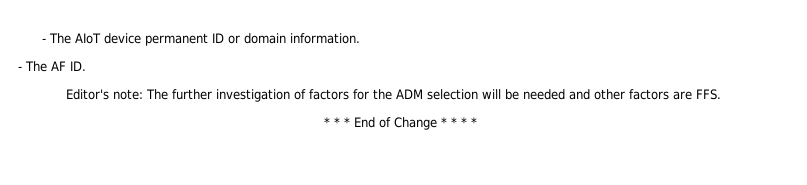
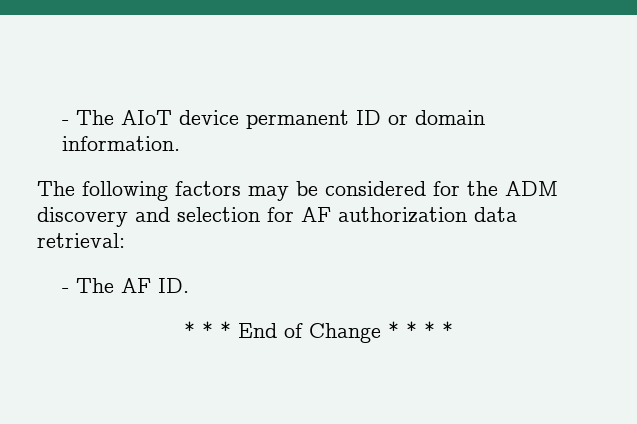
[18,61,86,72] [66,89,722,102] - The AF ID. // Editor's note: The further investigation of factors for the ADM selection will be needed and other factors are FFS. -> [37,181,558,201] [37,207,517,227] [37,233,125,248] [61,278,189,293] The following factors may be considered for the ADM discovery and selection for AF authorization data retrieval: // - The AF ID.

